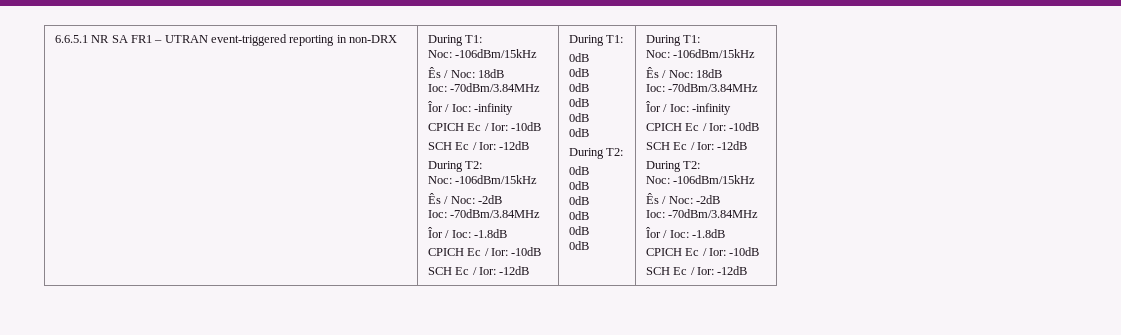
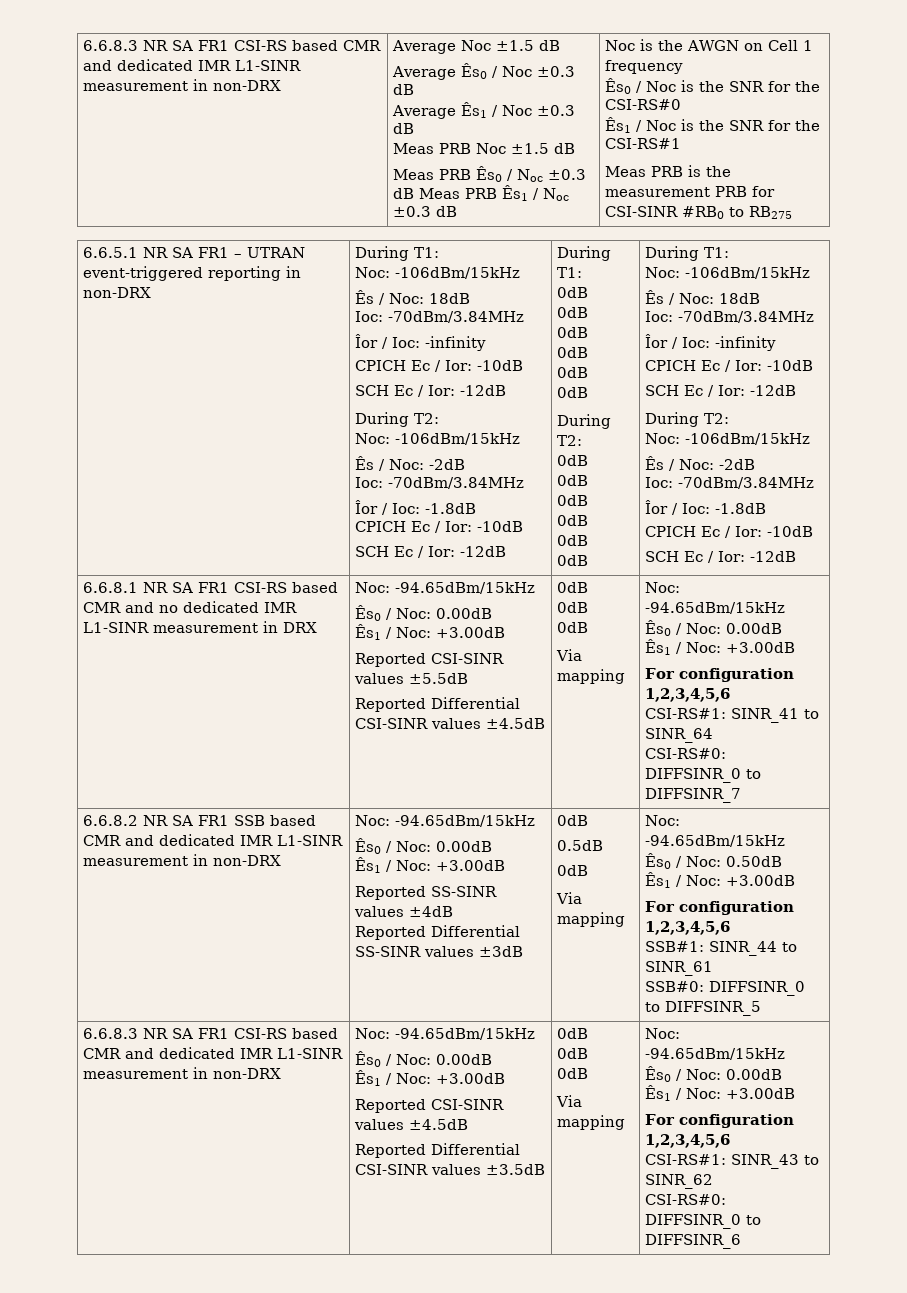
(54, 39) none -> [83,40,382,51] [83,59,302,71] [83,79,282,91] [392,40,561,54] [392,63,576,80] [393,84,415,95] [392,102,576,119] [393,123,415,134] [393,143,576,154] [393,166,587,182] [393,185,570,201] [393,206,458,217] [605,39,814,51] [605,60,684,74] [605,78,821,94] [605,99,682,110] [605,117,821,133] [605,138,682,149] [605,165,732,177] [605,186,776,197] [605,206,793,219] 6.6.8.3 NR SA FR1 CSI-RS based CMR and dedicated IMR L1-SINR measurement in non-DRX | Average Noc ±1.5 dB // Average Ês0 / Noc ±0.3 dB // Average Ês1 / Noc ±0.3 dB // Meas PRB Noc ±1.5 dB // Meas PRB Ês0 / Noc ±0.3 dB Meas PRB Ês1 / Noc ±0.3 dB | Noc is the AWGN on Cell 1 frequency // Ês0 / Noc is the SNR for the CSI-RS#0 // Ês1 / Noc is the SNR for the CSI-RS#1 // Meas PRB is the measurement PRB for CSI-SINR #RB0 to RB275 //
(748, 270) none -> [83,582,339,593] [83,601,298,613] [83,621,318,633] [355,582,536,594] [355,605,493,621] [355,624,506,640] [355,653,505,667] [354,673,469,684] [355,697,521,712] [355,718,546,729] [557,582,589,593] [557,602,589,613] [557,622,589,633] [556,649,583,661] [557,669,626,684] [645,582,681,593] [645,602,786,614] [645,620,783,636] [645,639,796,655] [645,668,795,682] [645,688,731,702] [645,708,820,723] [645,728,714,743] [645,748,727,759] [645,768,762,783] [645,788,742,803] [83,815,317,826] [83,834,344,846] [83,854,282,866] [355,815,536,827] [355,838,493,854] [355,857,506,873] [355,886,498,900] [354,906,454,917] [355,925,521,940] [355,946,524,957] [557,815,589,826] [557,840,604,851] [557,865,589,876] [556,892,583,904] [557,912,626,927] [645,815,681,826] [645,835,786,847] [645,853,783,869] [645,872,796,888] [645,901,795,915] [645,921,731,935] [645,941,798,956] [645,961,714,976] [645,981,806,996] [645,1001,762,1016] [83,1028,339,1039] [83,1047,344,1059] [83,1067,282,1079] [355,1028,536,1040] [355,1051,493,1067] [355,1070,506,1086] [355,1099,505,1113] [354,1119,469,1130] [355,1143,521,1158] [355,1164,546,1175] [557,1028,589,1039] [557,1048,589,1059] [557,1068,589,1079] [556,1095,583,1107] [557,1115,626,1130] [645,1028,681,1039] [645,1048,786,1060] [645,1066,783,1082] [645,1085,796,1101] [645,1114,795,1128] [645,1134,731,1148] [645,1154,820,1169] [645,1174,714,1189] [645,1194,727,1205] [645,1214,762,1229] [645,1234,742,1249] // 6.6.8.1 NR SA FR1 CSI-RS based CMR and no dedicated IMR L1-SINR measurement in DRX | Noc: -94.65dBm/15kHz // Ês0 / Noc: 0.00dB // Ês1 / Noc: +3.00dB // Reported CSI-SINR values ±5.5dB // Reported Differential CSI-SINR values ±4.5dB | 0dB // 0dB // 0dB // Via mapping | Noc: -94.65dBm/15kHz // Ês0 / Noc: 0.00dB // Ês1 / Noc: +3.00dB // For configuration 1,2,3,4,5,6 // CSI-RS#1: SINR_41 to SINR_64 // CSI-RS#0: DIFFSINR_0 to DIFFSINR_7 // 6.6.8.2 NR SA FR1 SSB based CMR and dedicated IMR L1-SINR measurement in non-DRX | Noc: -94.65dBm/15kHz // Ês0 / Noc: 0.00dB // Ês1 / Noc: +3.00dB // Reported SS-SINR values ±4dB // Reported Differential SS-SINR values ±3dB | 0dB // 0.5dB // 0dB // Via mapping | Noc: -94.65dBm/15kHz // Ês0 / Noc: 0.50dB // Ês1 / Noc: +3.00dB // For configuration 1,2,3,4,5,6 // SSB#1: SINR_44 to SINR_61 // SSB#0: DIFFSINR_0 to DIFFSINR_5 // 6.6.8.3 NR SA FR1 CSI-RS based CMR and dedicated IMR L1-SINR measurement in non-DRX | Noc: -94.65dBm/15kHz // Ês0 / Noc: 0.00dB // Ês1 / Noc: +3.00dB // Reported CSI-SINR values ±4.5dB // Reported Differential CSI-SINR values ±3.5dB | 0dB // 0dB // 0dB // Via mapping | Noc: -94.65dBm/15kHz // Ês0 / Noc: 0.00dB // Ês1 / Noc: +3.00dB // For configuration 1,2,3,4,5,6 // CSI-RS#1: SINR_43 to SINR_62 // CSI-RS#0: DIFFSINR_0 to DIFFSINR_6

